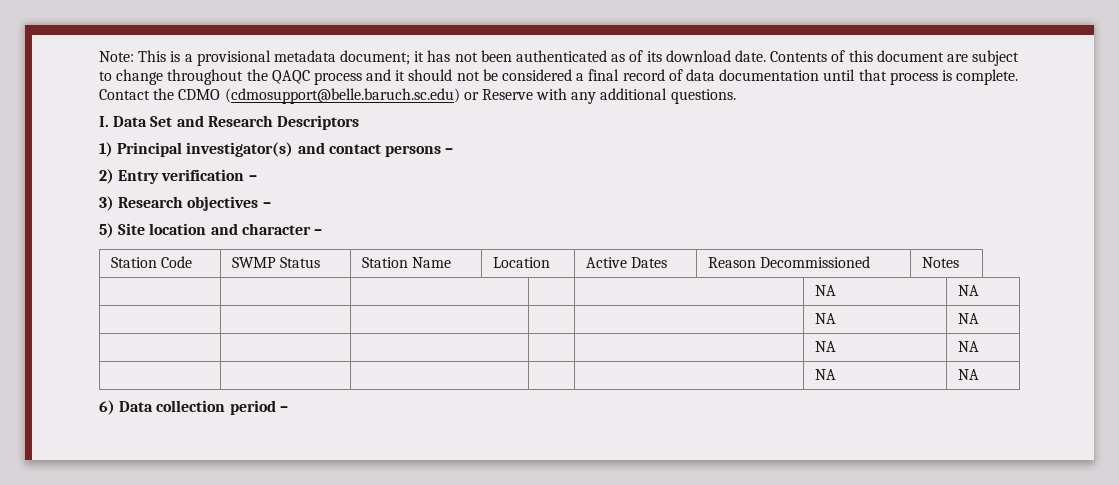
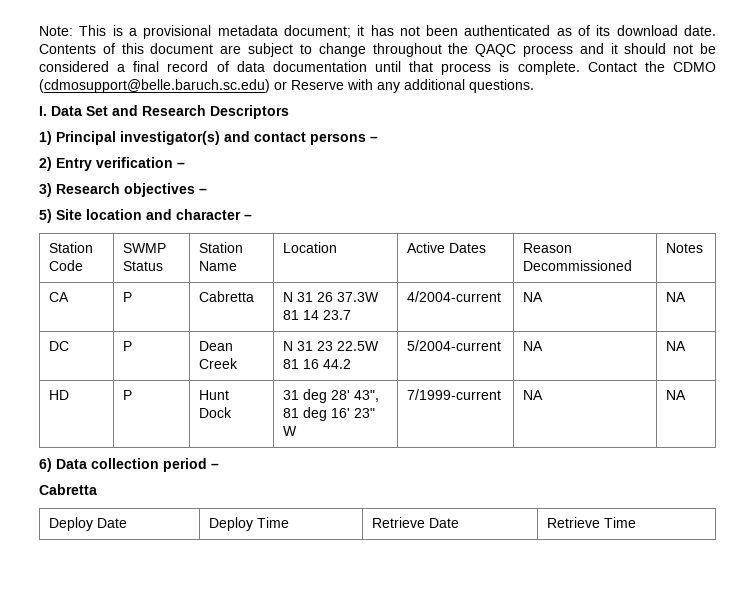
[815,285,837,296] [958,285,980,296] [815,313,837,324] [958,313,980,324] [815,341,837,352] [958,341,980,352] | | | | | NA | NA // | | | | | NA | NA // | | | | | NA | NA // | | | | -> [49,292,70,302] [123,292,133,302] [199,291,255,302] [283,292,380,302] [283,310,352,320] [407,291,502,302] [523,292,544,302] [666,292,687,302] [49,341,70,351] [123,341,133,351] [199,341,234,351] [199,358,239,369] [283,341,380,351] [283,359,352,369] [407,340,502,351] [523,341,544,351] [666,341,687,351] [49,390,70,400] [123,390,133,400] [199,390,230,400] [199,407,233,418] [283,389,380,403] [283,407,376,421] [283,426,298,436] [407,389,502,400] CA | P | Cabretta | N 31 26 37.3W 81 14 23.7 | 4/2004-current | NA | NA // DC | P | Dean Creek | N 31 23 22.5W 81 16 44.2 | 5/2004-current | NA | NA // HD | P | Hunt Dock | 31 deg 28' 43", 81 deg 16' 23" W | 7/1999-current
(288, 409) none -> [39,484,97,495] [49,517,128,531] [209,517,290,531] [372,517,460,528] [547,517,637,528] // Cabretta // Deploy Date | Deploy Time | Retrieve Date | Retrieve Time

